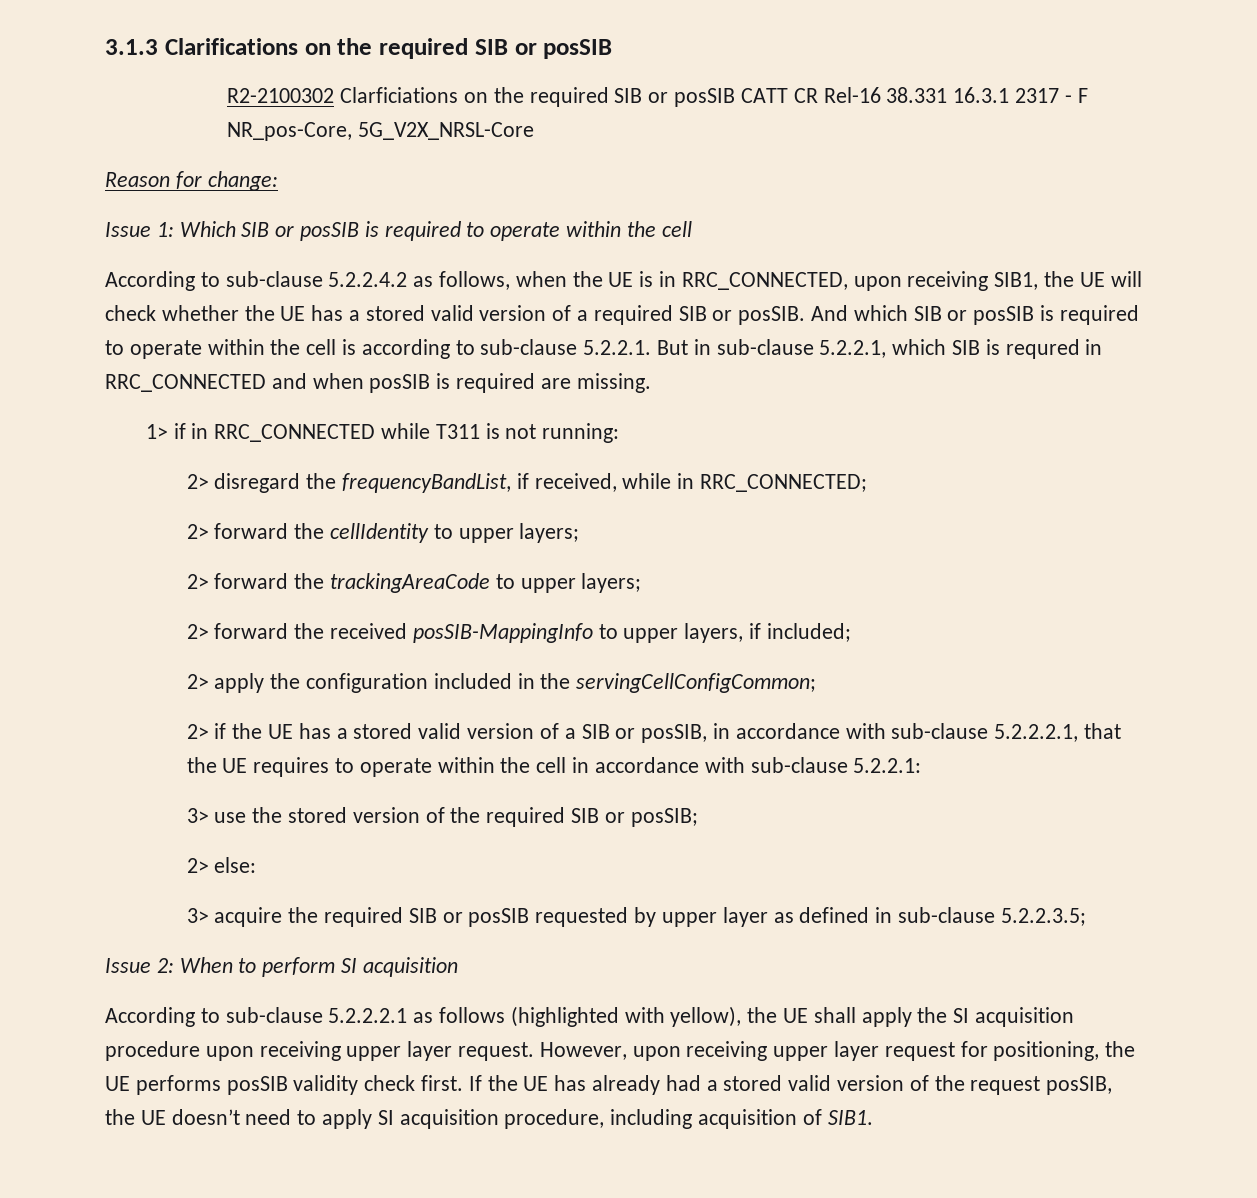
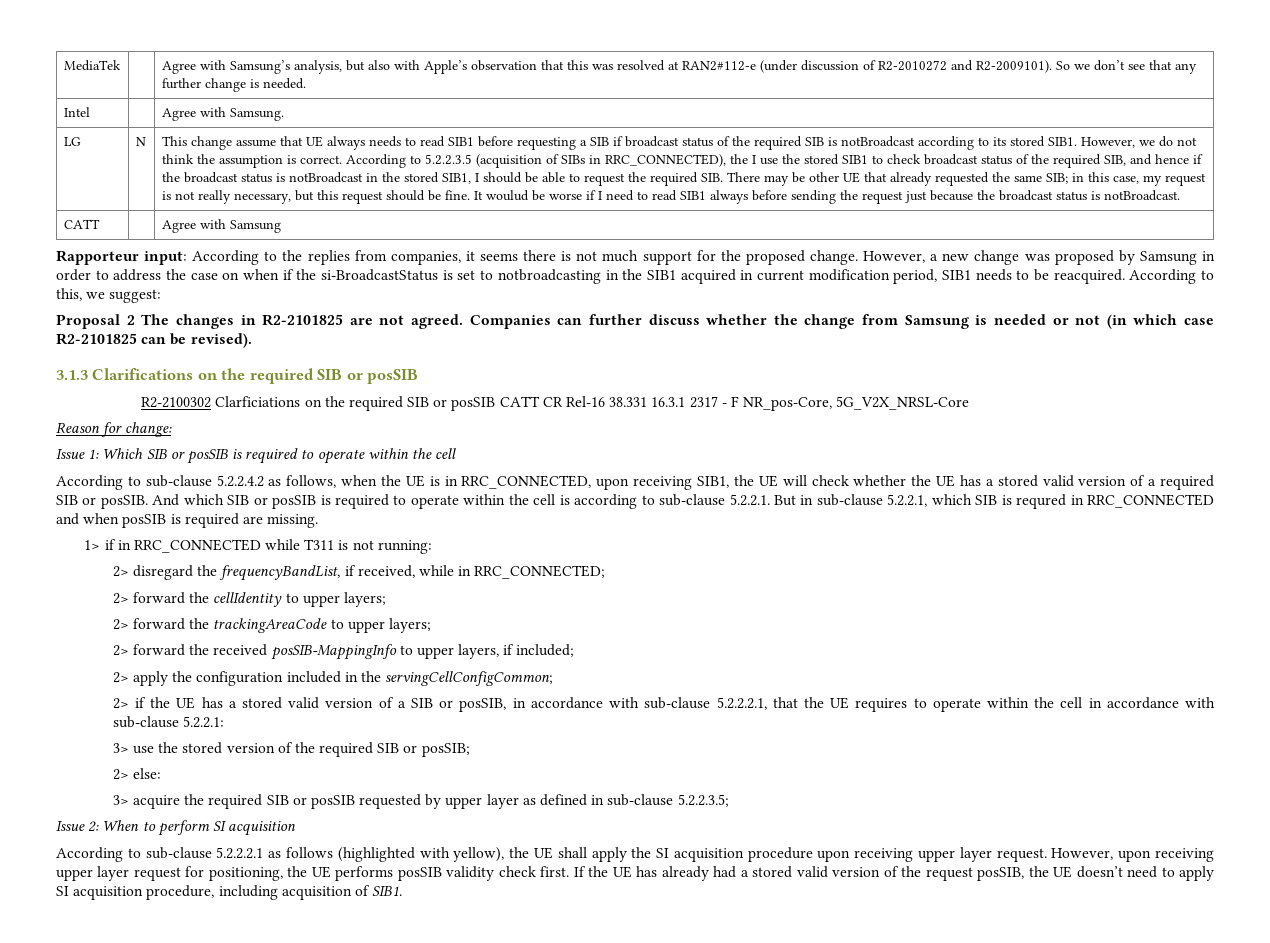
(105, 47) none -> [63,60,121,71] [161,60,1197,74] [161,78,306,92] [63,107,90,117] [161,107,284,121] [63,137,81,146] [135,137,146,146] [161,136,1197,150] [161,154,1203,168] [161,172,1206,186] [161,190,1180,204] [63,219,100,229] [161,219,281,233] [56,250,1215,265] [56,269,1214,284] [56,288,162,303] [56,314,1214,329] [56,333,252,348] MediaTek | | Agree with Samsung’s analysis, but also with Apple’s observation that this was resolved at RAN2#112-e (under discussion of R2-2010272 and R2-2009101). So we don’t see that any further change is needed. // Intel | | Agree with Samsung. // LG | N | This change assume that UE always needs to read SIB1 before requesting a SIB if broadcast status of the required SIB is notBroadcast according to its stored SIB1. However, we do not think the assumption is correct. According to 5.2.2.3.5 (acquisition of SIBs in RRC_CONNECTED), the I use the stored SIB1 to check broadcast status of the required SIB, and hence if the broadcast status is notBroadcast in the stored SIB1, I should be able to request the required SIB. There may be other UE that already requested the same SIB; in this case, my request is not really necessary, but this request should be fine. It woulud be worse if I need to read SIB1 always before sending the request just because the broadcast status is notBroadcast. // CATT | | Agree with Samsung // Rapporteur input: According to the replies from companies, it seems there is not much support for the proposed change. However, a new change was proposed by Samsung in order to address the case on when if the si-BroadcastStatus is set to notbroadcasting in the SIB1 acquired in current modification period, SIB1 needs to be reacquired. According to this, we suggest: // Proposal 2 The changes in R2-2101825 are not agreed. Companies can further discuss whether the change from Samsung is needed or not (in which case R2-2101825 can be revised). //

